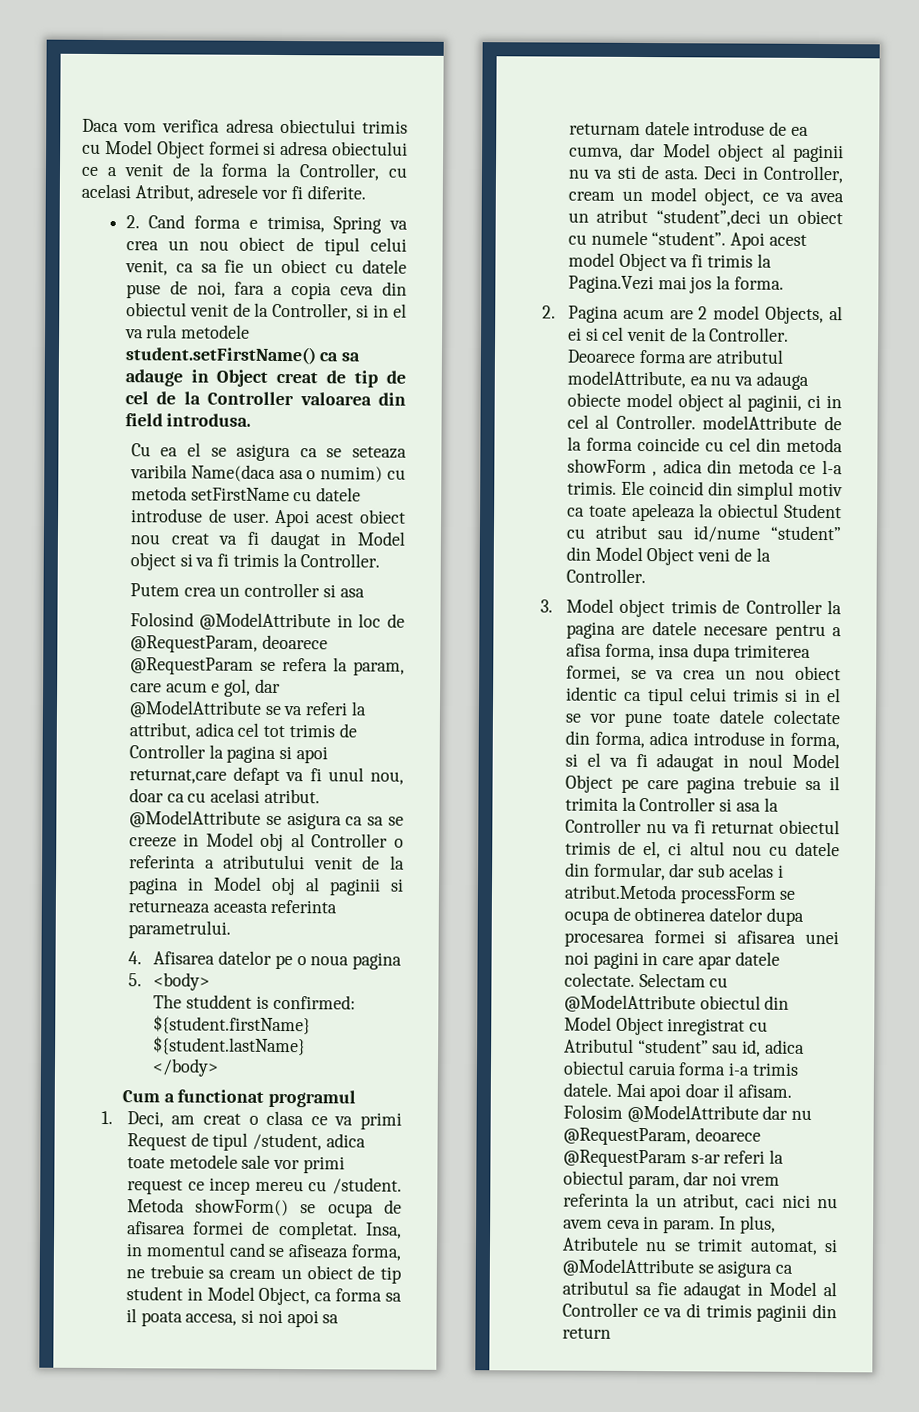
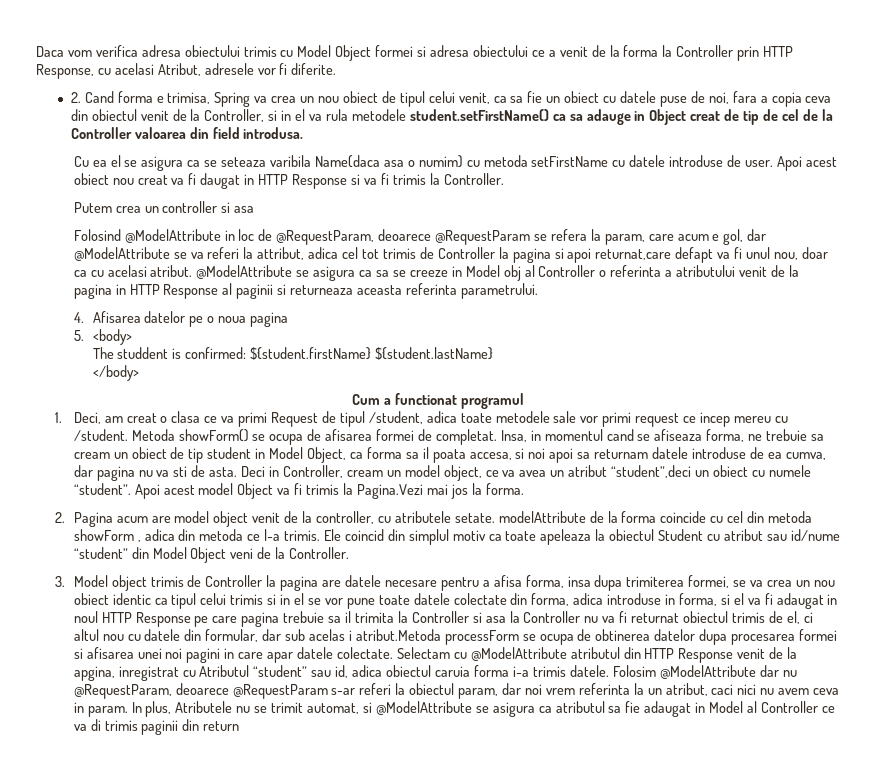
[299,163,381,181] Controller, -> [676,45,794,61] [36,64,94,79] Controller prin HTTP Response,
[357,531,406,546] [129,552,176,571] Model object -> [258,174,348,189] HTTP Response
[212,876,296,896] Model obj -> [129,284,219,299] HTTP Response
[662,143,844,163] Model object al paginii -> [96,466,135,481] pagina
[698,305,843,325] [567,326,790,342] [566,349,784,364] [566,370,809,390] [566,392,842,412] [566,414,696,430] 2 model Objects, al ei si cel venit de la Controller. Deoarece forma are atributul modelAttribute, ea nu va adauga obiecte model object al paginii, ci in cel al Controller. -> [174,511,495,527] model object venit de la controller, cu atributele setate.
[792,753,840,769] [564,774,613,793] Model Object -> [101,612,191,627] HTTP Response
[699,995,790,1010] [563,1016,664,1036] obiectul din Model Object -> [570,647,798,663] [73,666,115,681] atributul din HTTP Response venit de la apgina,
[615,1083,792,1102] Mai apoi doar il afisam. -> (609, 671) none

